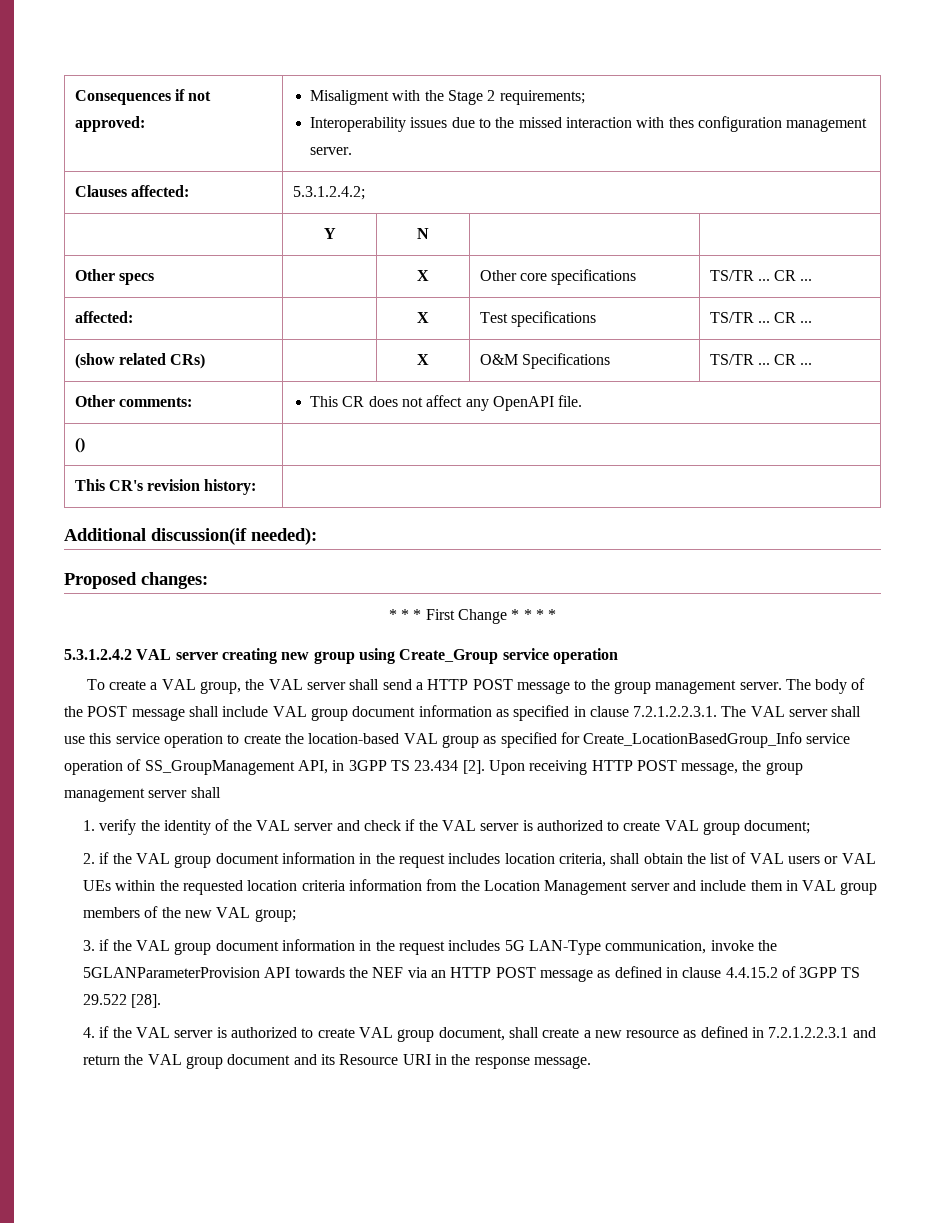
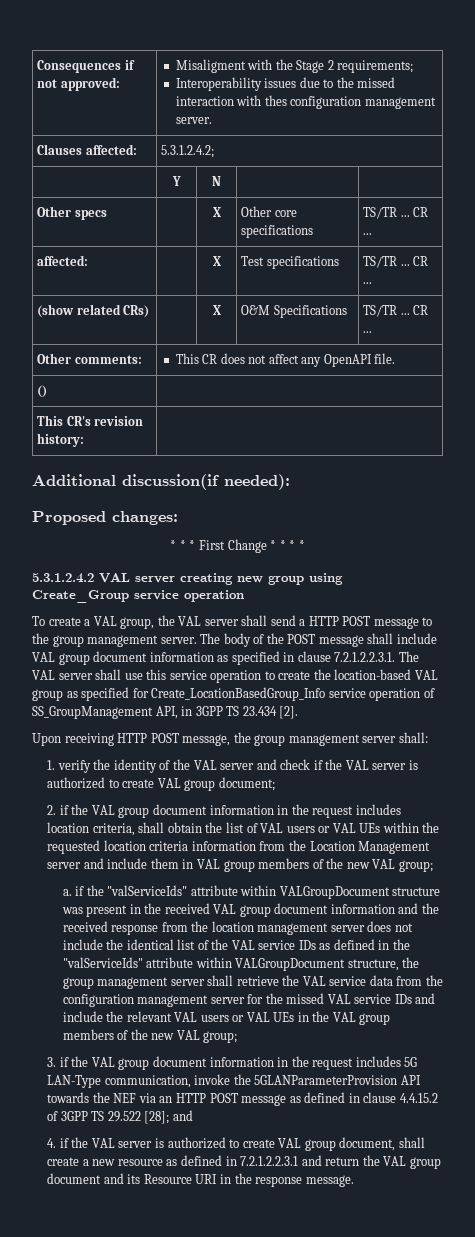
(485, 767) none -> (299, 712) //
[190,787,221,798] shall -> [398,732,428,743] shall:
(296, 915) none -> [62,885,441,899] [61,903,439,917] [62,921,413,935] [62,939,411,950] [62,957,420,971] [62,975,443,989] [62,993,436,1007] [62,1011,391,1025] [62,1029,238,1043] // a. if the "valServiceIds" attribute within VALGroupDocument structure was present in the received VAL group document information and the received response from the location management server does not include the identical list of the VAL service IDs as defined in the "valServiceIds" attribute within VALGroupDocument structure, the group management server shall retrieve the VAL service data from the configuration management server for the missed VAL service IDs and include the relevant VAL users or VAL UEs in the VAL group members of the new VAL group;
[131,994,162,1008] [28]. -> [144,1110,193,1124] [28]; and

